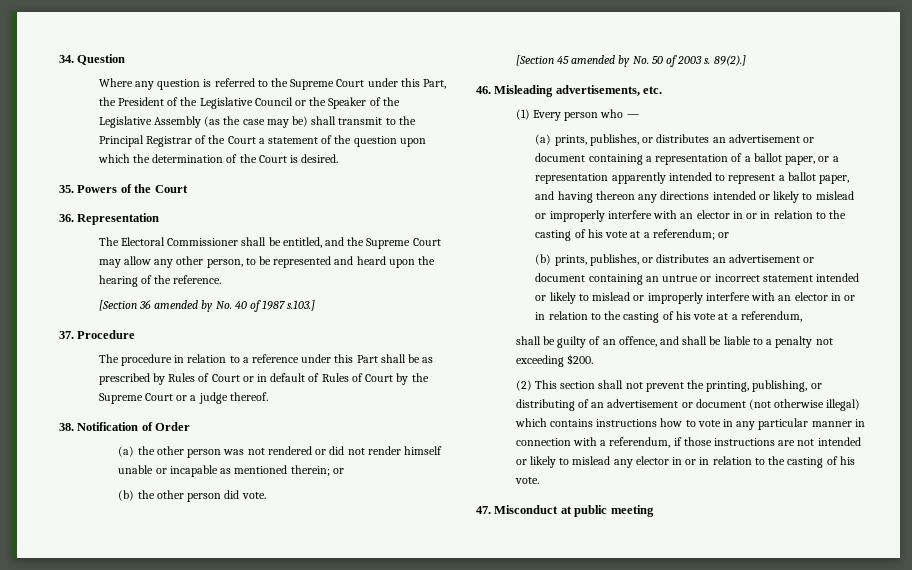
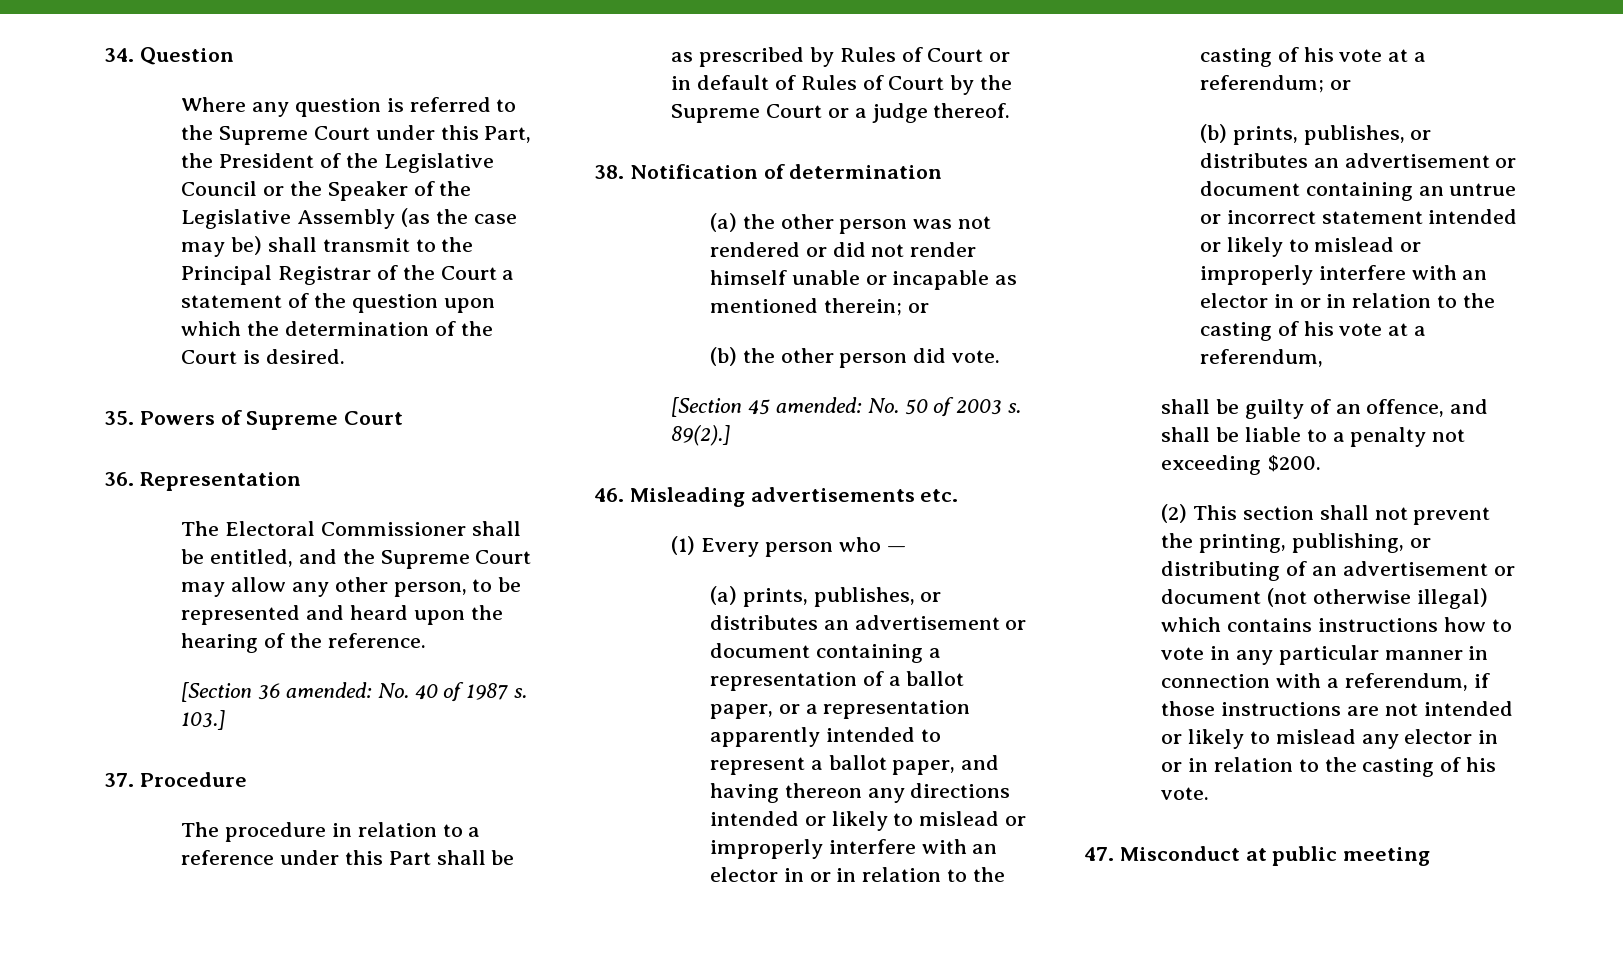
[134,184,152,193] the -> [246,411,339,430] Supreme
[154,300,214,312] amended by -> [285,682,372,698] amended:
[287,300,316,311] s.103.] -> [513,688,527,698] [181,710,226,730] s. 103.]
[155,422,191,431] Order -> [789,164,943,179] determination
[571,55,631,67] amended by -> [775,397,862,413] amended:
[555,85,640,96] advertisements, -> [750,487,915,502] advertisements

